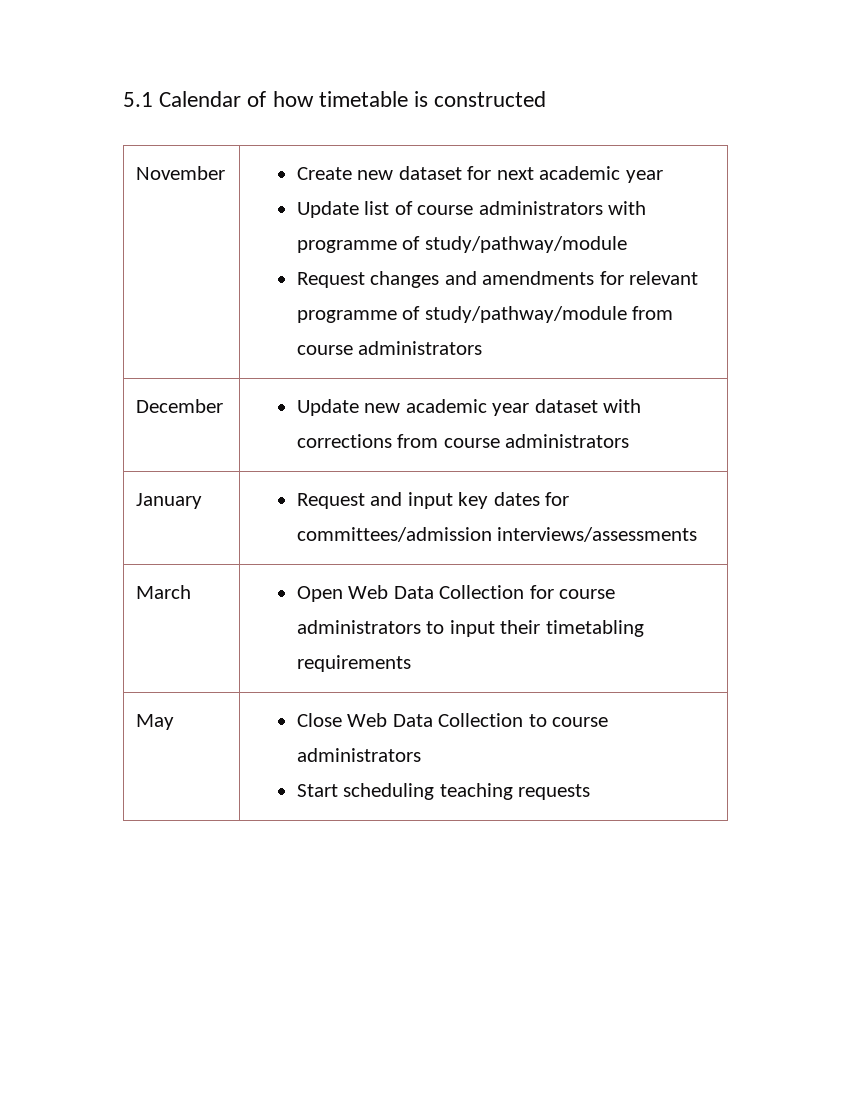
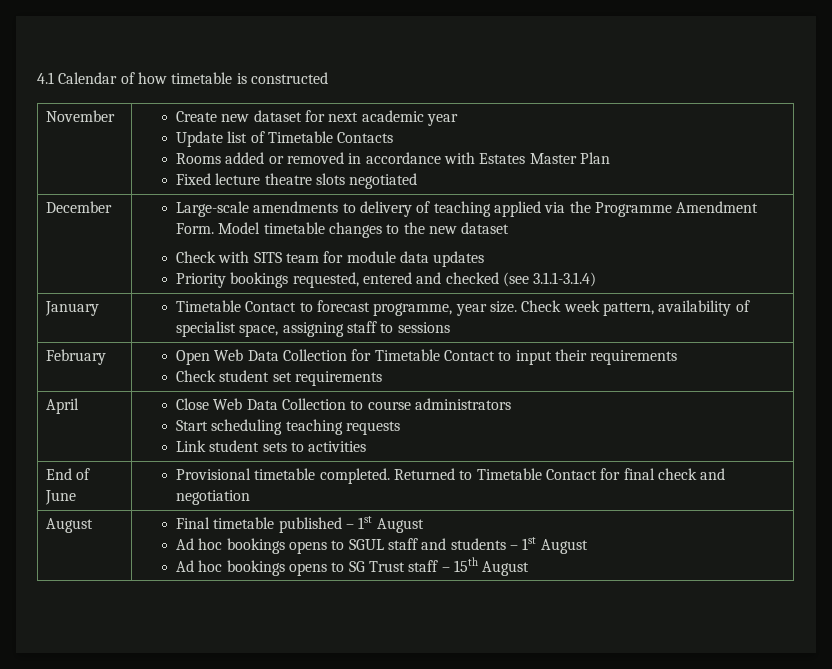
[123,92,153,107] 5.1 -> [37,72,54,84] 4.1
[417,201,647,215] [296,236,627,253] [296,271,699,288] [296,306,674,323] [296,341,483,355] [136,399,224,413] [296,399,642,416] [296,434,630,448] [136,493,203,509] [296,492,570,509] [296,527,698,542] [136,585,192,599] course administrators with programme of study/pathway/module // Request changes and amendments for relevant programme of study/pathway/module from course administrators // December | Update new academic year dataset with corrections from course administrators // January | Request and input key dates for committees/admission interviews/assessments // March -> [268,131,394,143] [176,152,611,164] [176,173,418,189] [45,201,112,213] [176,201,759,217] [176,222,510,238] [176,251,485,267] [176,272,597,288] [44,301,99,316] [176,300,750,316] [176,321,450,337] [45,349,106,365] Timetable Contacts // Rooms added or removed in accordance with Estates Master Plan // Fixed lecture theatre slots negotiated // December | Large-scale amendments to delivery of teaching applied via the Programme Amendment Form. Model timetable changes to the new dataset // Check with SITS team for module data updates // Priority bookings requested, entered and checked (see 3.1.1-3.1.4) // January | Timetable Contact to forecast programme, year size. Check week pattern, availability of specialist space, assigning staff to sessions // February
[559,589,616,599] [296,620,421,634] course administrators -> [374,349,496,361] Timetable Contact
[545,620,644,637] [296,655,411,672] [136,714,175,730] timetabling requirements // May -> [590,350,678,365] [176,370,383,386] [45,398,79,414] requirements // Check student set requirements // April
(591, 792) none -> [176,440,367,452] [45,468,91,480] [44,490,76,505] [176,468,726,484] [176,490,251,505] [45,518,93,533] [176,516,424,533] [176,537,588,554] [176,557,530,576] // Link student sets to activities // End of June | Provisional timetable completed. Returned to Timetable Contact for final check and negotiation // August | Final timetable published – 1st August // Ad hoc bookings opens to SGUL staff and students – 1st August // Ad hoc bookings opens to SG Trust staff – 15th August

